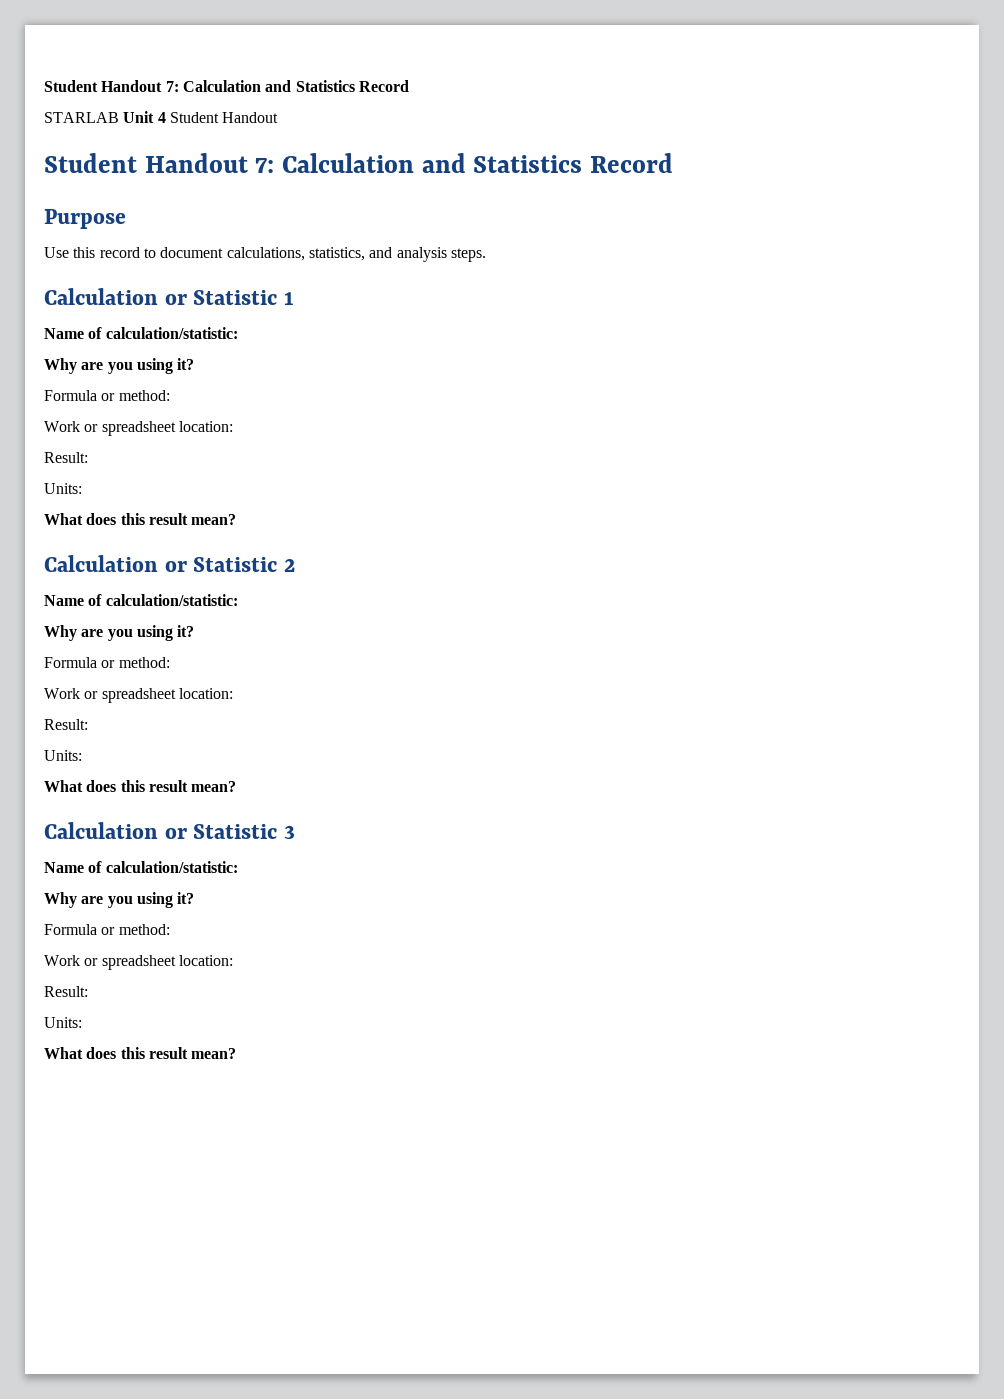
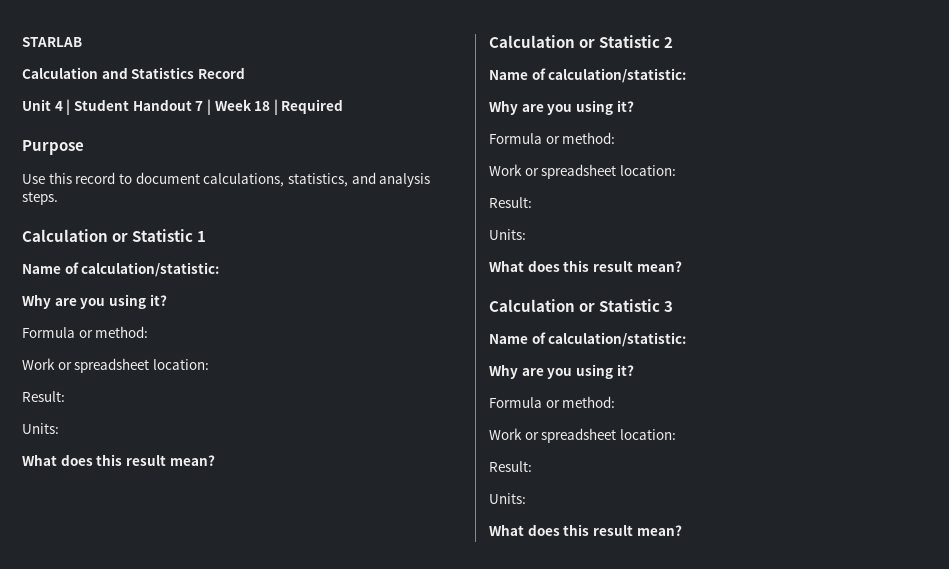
[44,80,409,92] [44,112,119,123] Student Handout 7: Calculation and Statistics Record // STARLAB -> [22,37,82,47] [22,67,245,79] STARLAB // Calculation and Statistics Record //
[169,112,279,123] [44,153,674,173] Student Handout // Student Handout 7: Calculation and Statistics Record -> [66,99,344,115] | Student Handout 7 | Week 18 | Required

